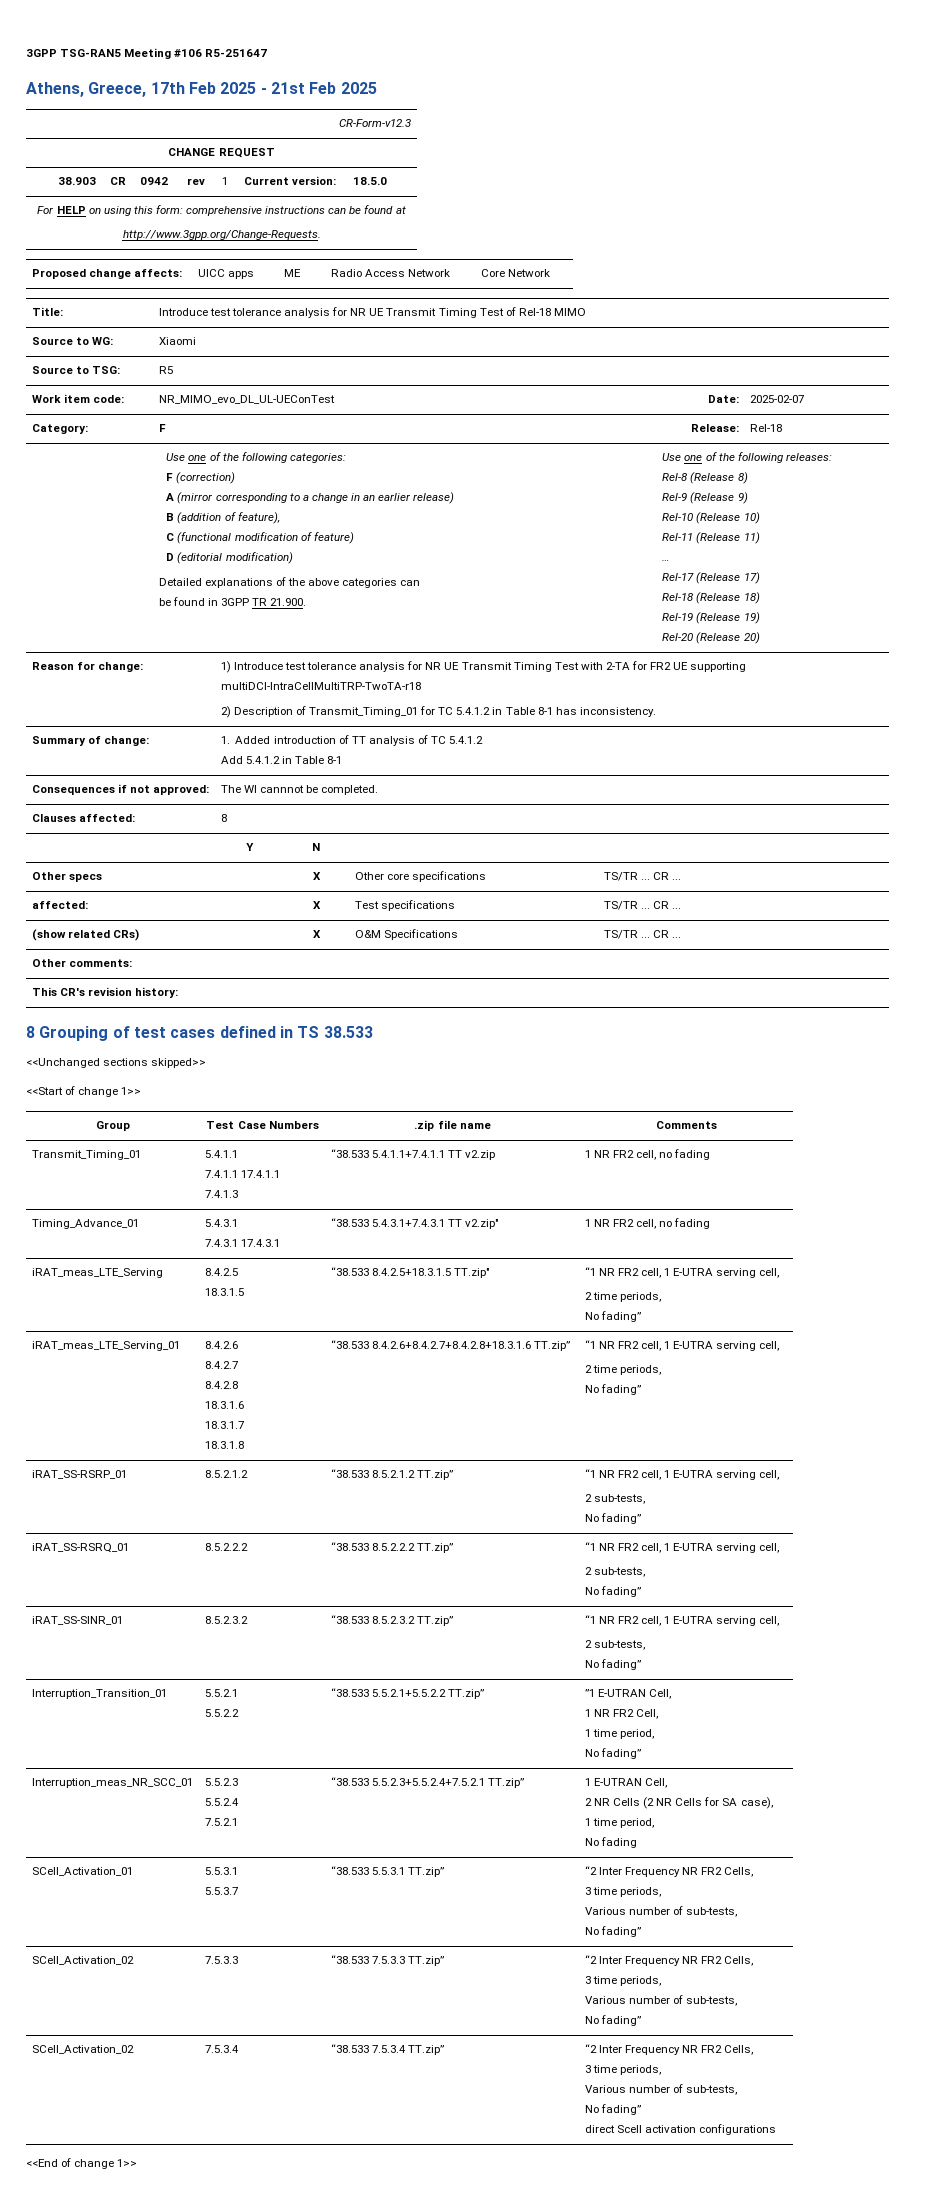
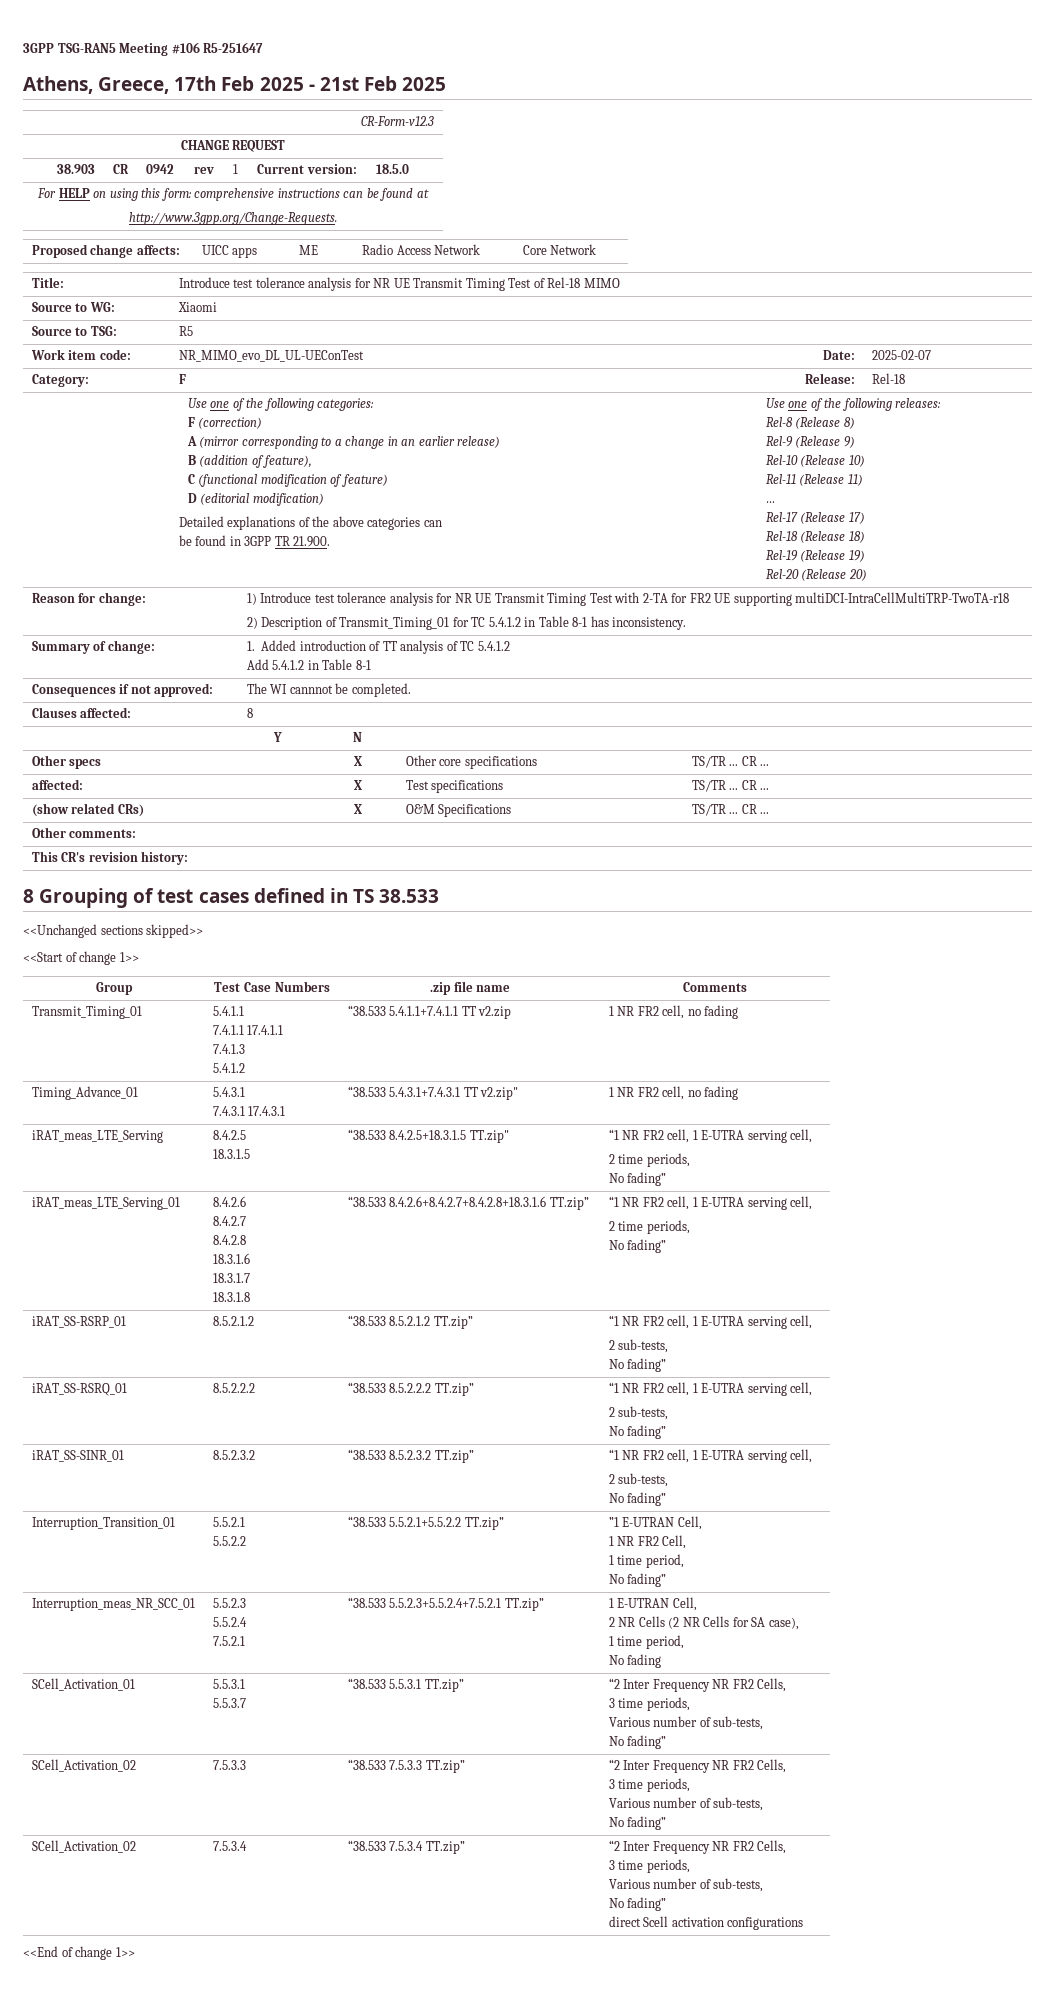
(238, 1194) none -> [212,1063,245,1073] // 5.4.1.2

